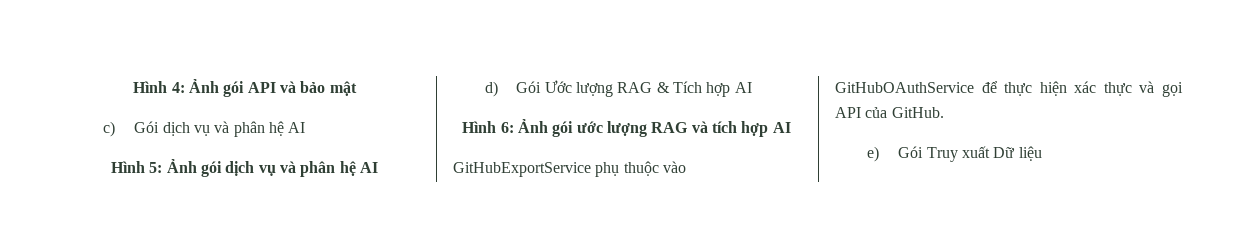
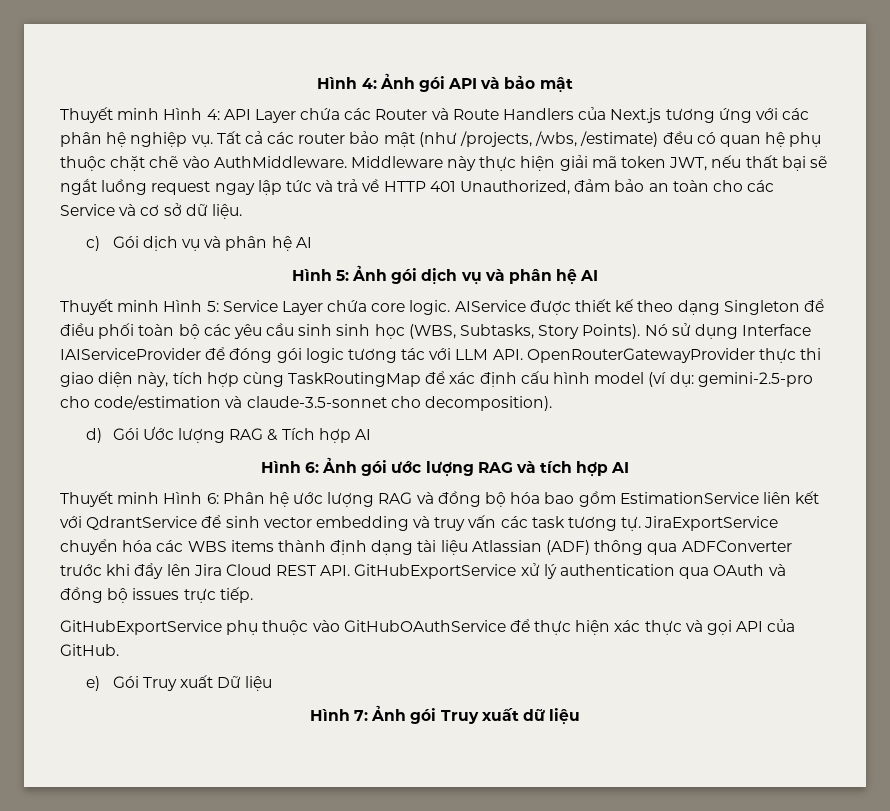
(357, 88) none -> [60,107,810,123] [60,131,822,147] [60,155,827,171] [60,179,775,195] [60,203,242,219] // Thuyết minh Hình 4: API Layer chứa các Router và Route Handlers của Next.js tương ứng với các phân hệ nghiệp vụ. Tất cả các router bảo mật (như /projects, /wbs, /estimate) đều có quan hệ phụ thuộc chặt chẽ vào AuthMiddleware. Middleware này thực hiện giải mã token JWT, nếu thất bại sẽ ngắt luồng request ngay lập tức và trả về HTTP 401 Unauthorized, đảm bảo an toàn cho các Service và cơ sở dữ liệu.
(378, 167) none -> [60,299,824,315] [60,323,812,339] [60,347,822,363] [60,371,813,387] [60,395,552,411] // Thuyết minh Hình 5: Service Layer chứa core logic. AIService được thiết kế theo dạng Singleton để điều phối toàn bộ các yêu cầu sinh sinh học (WBS, Subtasks, Story Points). Nó sử dụng Interface IAIServiceProvider để đóng gói logic tương tác với LLM API. OpenRouterGatewayProvider thực thi giao diện này, tích hợp cùng TaskRoutingMap để xác định cấu hình model (ví dụ: gemini-2.5-pro cho code/estimation và claude-3.5-sonnet cho decomposition).
(791, 127) none -> [60,491,820,507] [60,515,779,531] [60,539,792,555] [60,563,786,579] [60,587,253,603] // Thuyết minh Hình 6: Phân hệ ước lượng RAG và đồng bộ hóa bao gồm EstimationService liên kết với QdrantService để sinh vector embedding và truy vấn các task tương tự. JiraExportService chuyển hóa các WBS items thành định dạng tài liệu Atlassian (ADF) thông qua ADFConverter trước khi đẩy lên Jira Cloud REST API. GitHubExportService xử lý authentication qua OAuth và đồng bộ issues trực tiếp.
(1042, 153) none -> [309,705,581,725] // Hình 7: Ảnh gói Truy xuất dữ liệu

